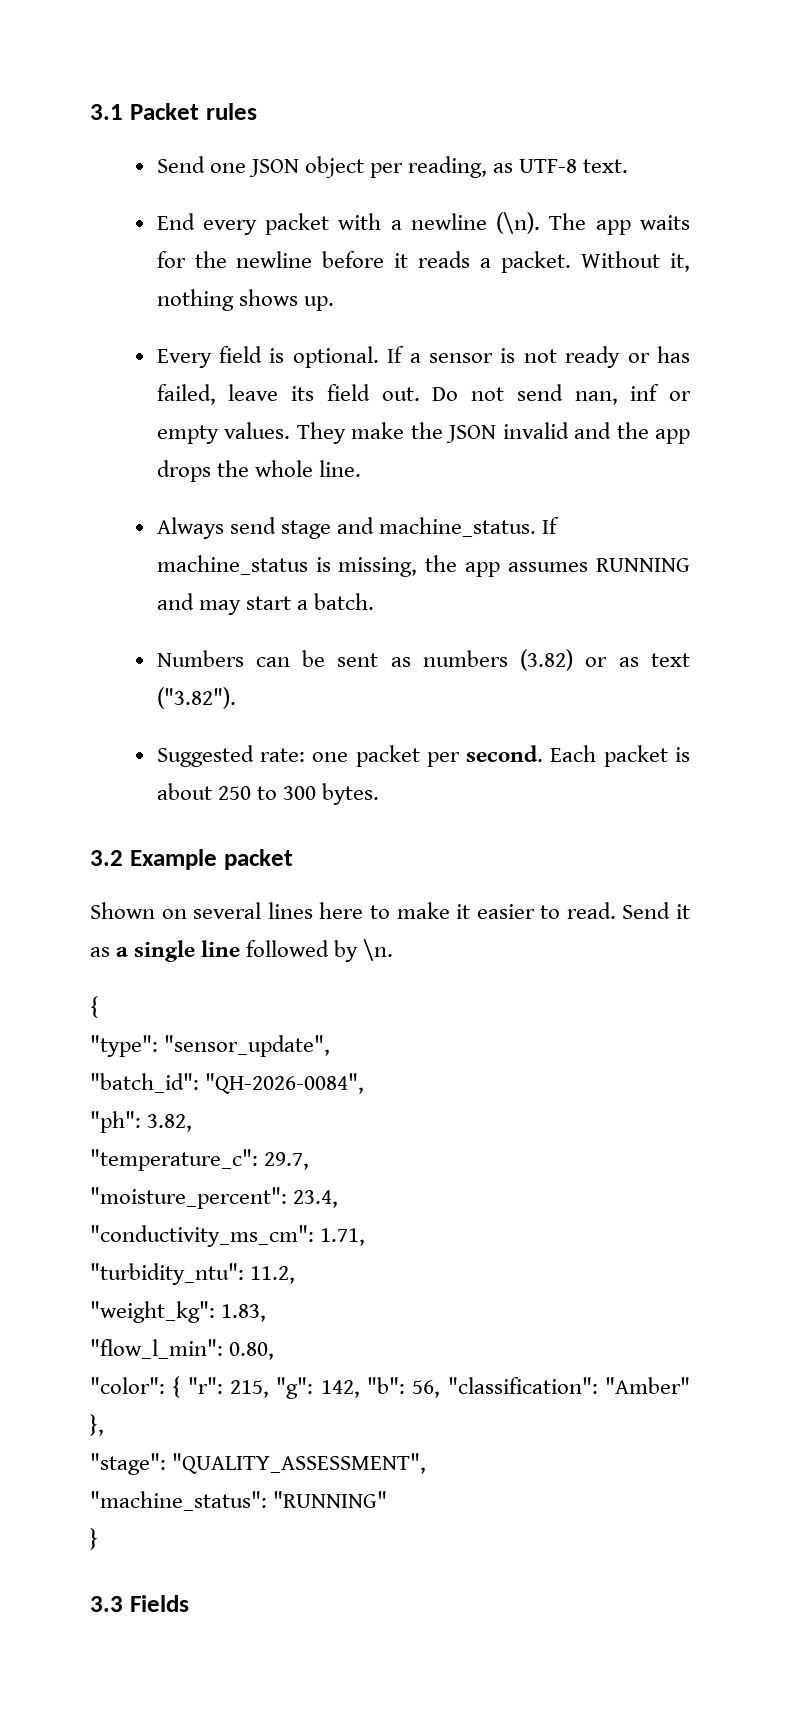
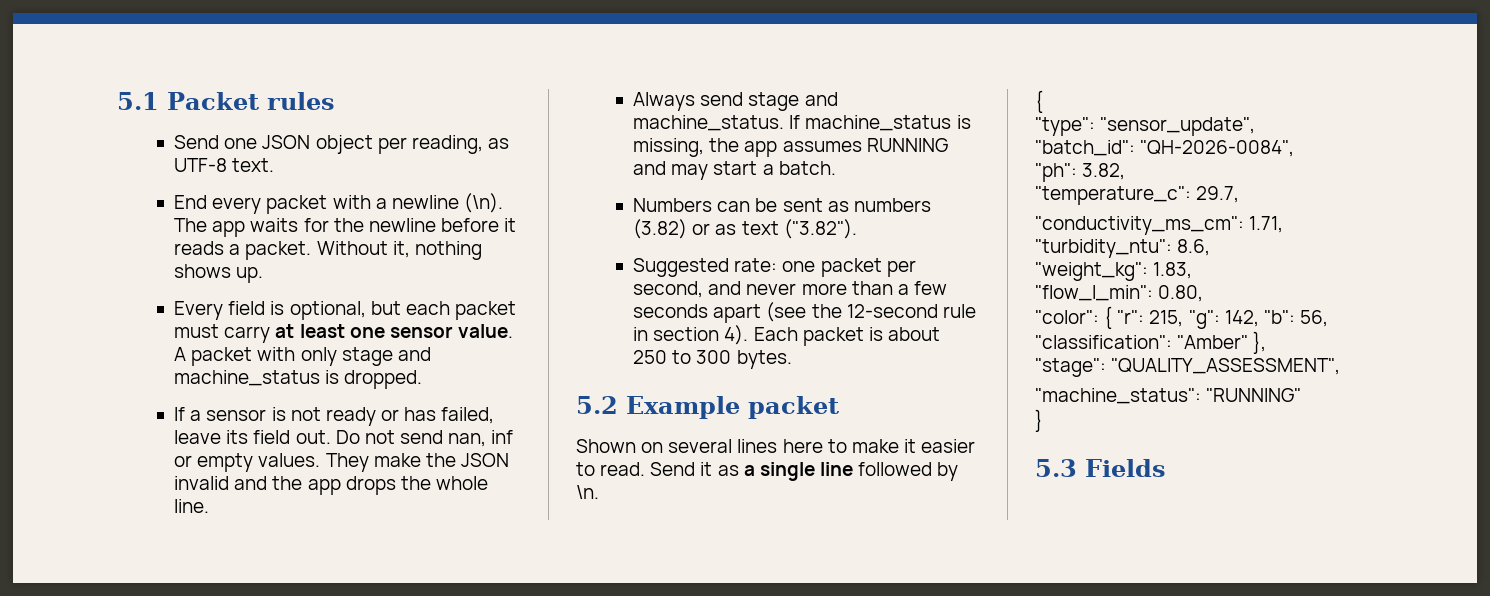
[90,104,123,120] 3.1 -> [117,92,159,110] 5.1
[292,346,379,368] optional. -> [289,301,516,320] [174,324,513,343] [174,347,431,366] [174,370,423,389] optional, but each packet must carry at least one sensor value. A packet with only stage and machine_status is dropped. //
[466,745,544,762] second. -> [633,281,947,298] [633,302,976,323] [633,325,749,345] second, and never more than a few seconds apart (see the 12-second rule in section 4).
[90,850,123,866] 3.2 -> [576,396,618,414] 5.2
[90,1187,339,1209] // "moisture_percent": 23.4, -> (1240, 194) none
[250,1266,296,1284] 11.2, -> [1177,239,1211,256] 8.6,
[90,1596,123,1612] 3.3 -> [1035,459,1077,477] 5.3

